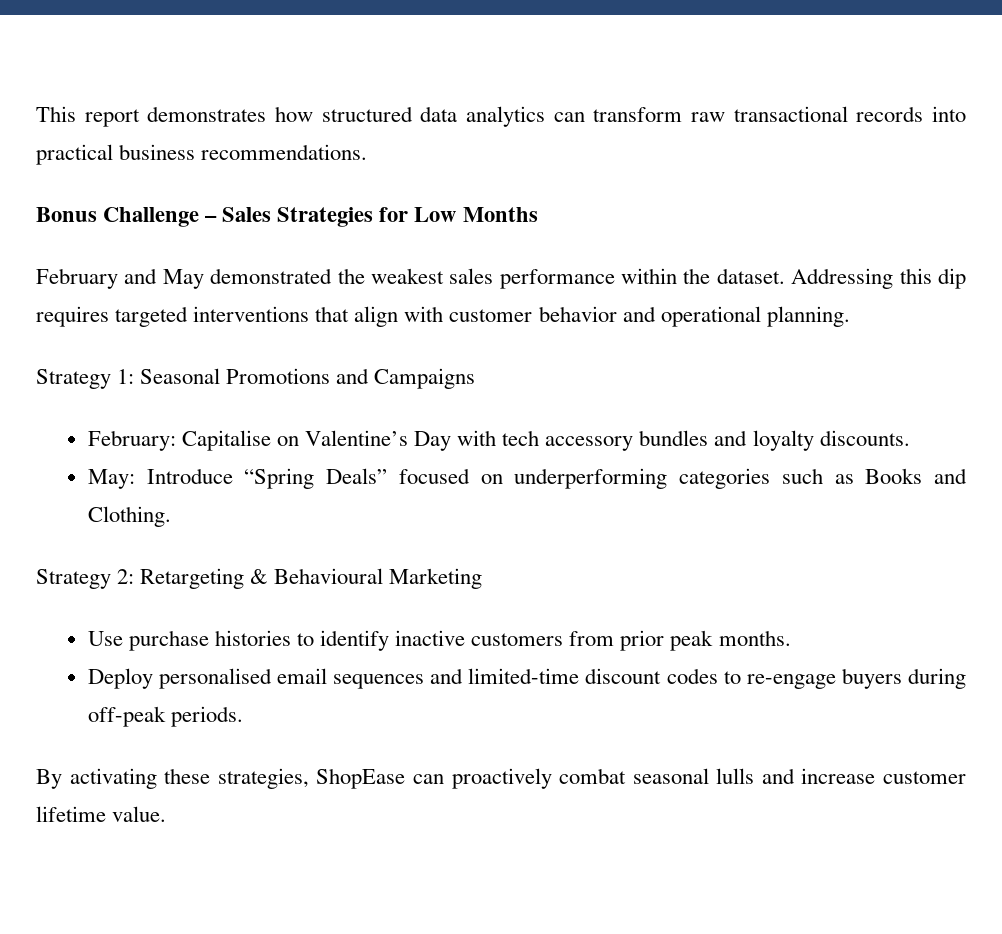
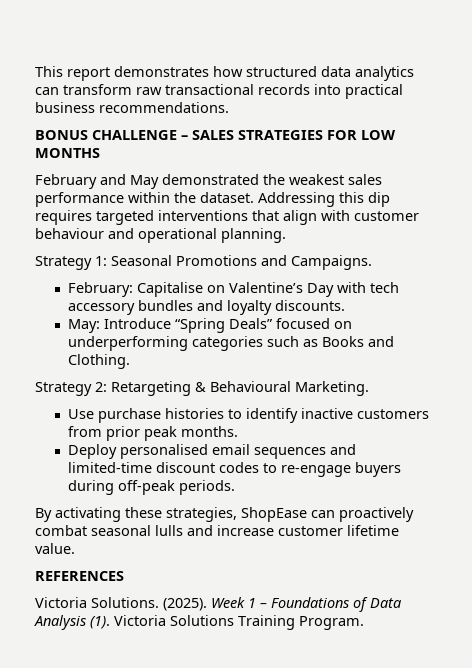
[36,207,538,227] Bonus Challenge – Sales Strategies for Low Months -> [35,130,396,140] [35,148,100,158] BONUS CHALLENGE – SALES STRATEGIES FOR LOW MONTHS
[538,306,617,322] behavior -> [35,228,104,239] behaviour
[374,368,476,389] Campaigns -> [291,255,372,270] Campaigns.
[389,568,483,589] Marketing -> [295,381,369,396] Marketing.
(167, 814) none -> [35,571,124,581] [35,597,401,612] [34,615,364,630] // REFERENCES // Victoria Solutions. (2025). Week 1 – Foundations of Data Analysis (1). Victoria Solutions Training Program.

